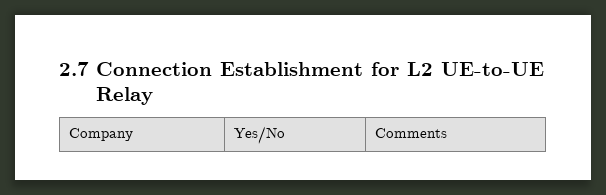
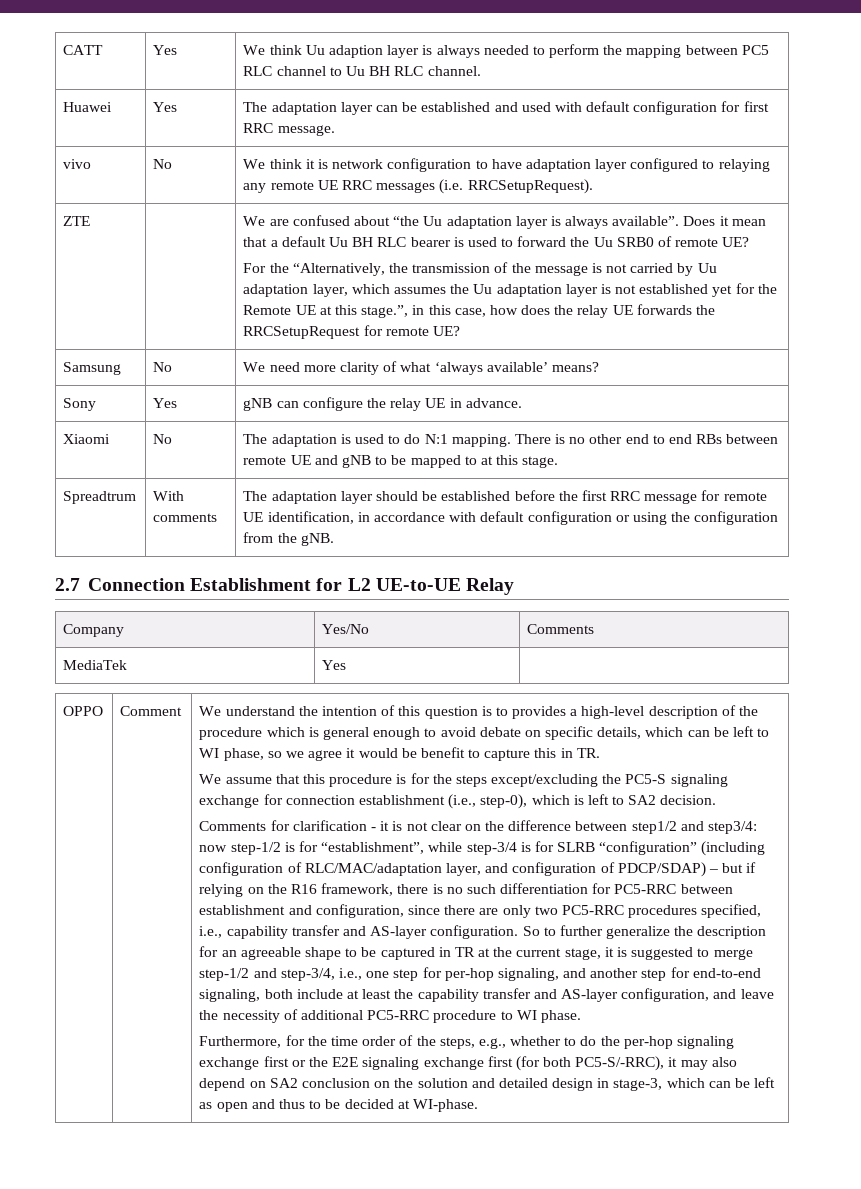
(59, 69) none -> [63,45,104,55] [153,45,178,55] [243,44,769,58] [243,66,481,76] [63,102,113,112] [153,102,178,112] [243,101,769,115] [243,123,335,136] [63,159,92,169] [153,159,173,169] [243,158,770,172] [243,179,593,194] [63,216,91,226] [243,215,766,229] [243,236,750,247] [243,262,717,276] [243,283,777,297] [243,304,716,318] [243,325,461,339] [63,362,122,375] [153,362,173,372] [243,361,599,375] [63,398,97,411] [153,398,178,408] [243,397,522,411] [63,434,111,444] [153,434,173,444] [243,434,779,447] [243,455,559,468] [63,491,137,504] [153,491,185,501] [153,513,218,522] [243,490,767,504] [243,511,779,525] [243,532,334,546] CATT | Yes | We think Uu adaption layer is always needed to perform the mapping between PC5 RLC channel to Uu BH RLC channel. // Huawei | Yes | The adaptation layer can be established and used with default configuration for first RRC message. // vivo | No | We think it is network configuration to have adaptation layer configured to relaying any remote UE RRC messages (i.e. RRCSetupRequest). // ZTE | | We are confused about “the Uu adaptation layer is always available”. Does it mean that a default Uu BH RLC bearer is used to forward the Uu SRB0 of remote UE? // For the “Alternatively, the transmission of the message is not carried by Uu adaptation layer, which assumes the Uu adaptation layer is not established yet for the Remote UE at this stage.”, in this case, how does the relay UE forwards the RRCSetupRequest for remote UE? // Samsung | No | We need more clarity of what ‘always available’ means? // Sony | Yes | gNB can configure the relay UE in advance. // Xiaomi | No | The adaptation is used to do N:1 mapping. There is no other end to end RBs between remote UE and gNB to be mapped to at this stage. // Spreadtrum | With comments | The adaptation layer should be established before the first RRC message for remote UE identification, in accordance with default configuration or using the configuration from the gNB. //
(448, 133) none -> [63,660,128,670] [322,660,347,670] [63,706,104,716] [120,706,183,716] [199,705,759,719] [199,726,770,740] [199,747,600,761] [199,773,728,787] [199,794,717,809] [199,820,758,834] [199,841,766,856] [199,862,757,877] [199,883,733,897] [199,904,762,918] [199,925,767,939] [199,946,753,960] [199,967,761,981] [199,988,774,1002] [199,1009,581,1023] [199,1035,735,1049] [199,1056,737,1071] [199,1077,776,1091] [199,1099,478,1112] // MediaTek | Yes | // OPPO | Comment | We understand the intention of this question is to provides a high-level description of the procedure which is general enough to avoid debate on specific details, which can be left to WI phase, so we agree it would be benefit to capture this in TR. // We assume that this procedure is for the steps except/excluding the PC5-S signaling exchange for connection establishment (i.e., step-0), which is left to SA2 decision. // Comments for clarification - it is not clear on the difference between step1/2 and step3/4: now step-1/2 is for “establishment”, while step-3/4 is for SLRB “configuration” (including configuration of RLC/MAC/adaptation layer, and configuration of PDCP/SDAP) – but if relying on the R16 framework, there is no such differentiation for PC5-RRC between establishment and configuration, since there are only two PC5-RRC procedures specified, i.e., capability transfer and AS-layer configuration. So to further generalize the description for an agreeable shape to be captured in TR at the current stage, it is suggested to merge step-1/2 and step-3/4, i.e., one step for per-hop signaling, and another step for end-to-end signaling, both include at least the capability transfer and AS-layer configuration, and leave the necessity of additional PC5-RRC procedure to WI phase. // Furthermore, for the time order of the steps, e.g., whether to do the per-hop signaling exchange first or the E2E signaling exchange first (for both PC5-S/-RRC), it may also depend on SA2 conclusion on the solution and detailed design in stage-3, which can be left as open and thus to be decided at WI-phase.

